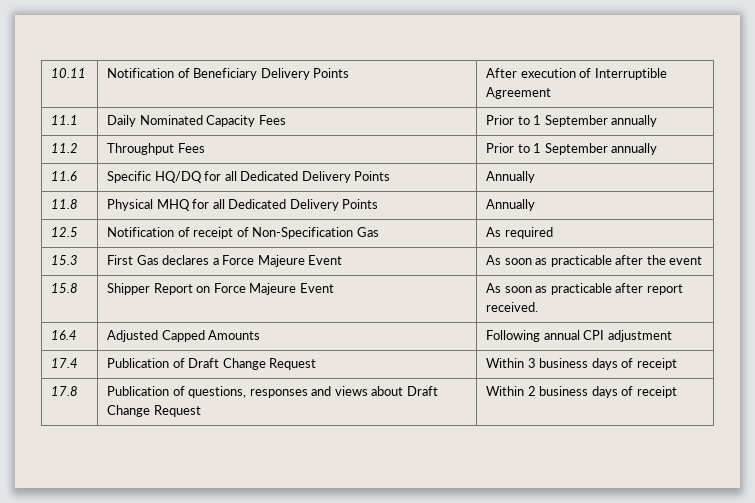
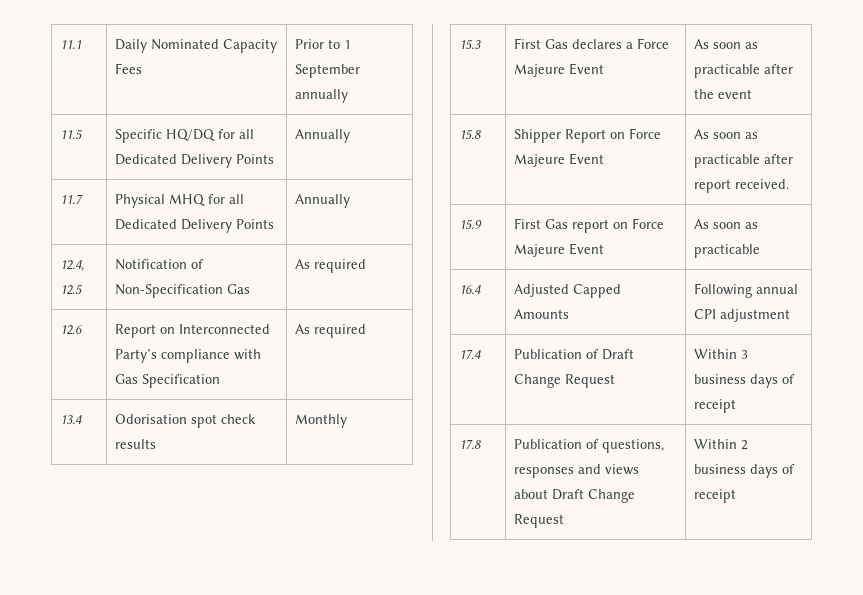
[51,68,87,78] [107,68,350,80] [486,68,667,80] [486,87,552,99] 10.11 | Notification of Beneficiary Delivery Points | After execution of Interruptible Agreement // -> (60, 44) none
[51,143,79,153] [107,143,205,155] [486,143,658,155] [51,171,78,181] 11.2 | Throughput Fees | Prior to 1 September annually // 11.6 -> [60,130,84,140] 11.5
[51,199,79,209] 11.8 -> [60,194,84,204] 11.7
(536, 205) none -> [60,260,85,271] 12.4,
[193,227,249,239] receipt of -> (205, 264) none
(553, 233) none -> [60,325,84,335] [115,324,271,338] [115,349,262,363] [115,374,221,388] [295,324,367,338] [60,415,83,424] [115,414,257,428] [115,439,157,449] [295,414,348,428] // 12.6 | Report on Interconnected Party’s compliance with Gas Specification | As required // 13.4 | Odorisation spot check results | Monthly
(539, 307) none -> [459,220,483,230] [514,218,665,233] [514,243,605,257] [694,219,759,229] [694,244,761,258] // 15.9 | First Gas report on Force Majeure Event | As soon as practicable

